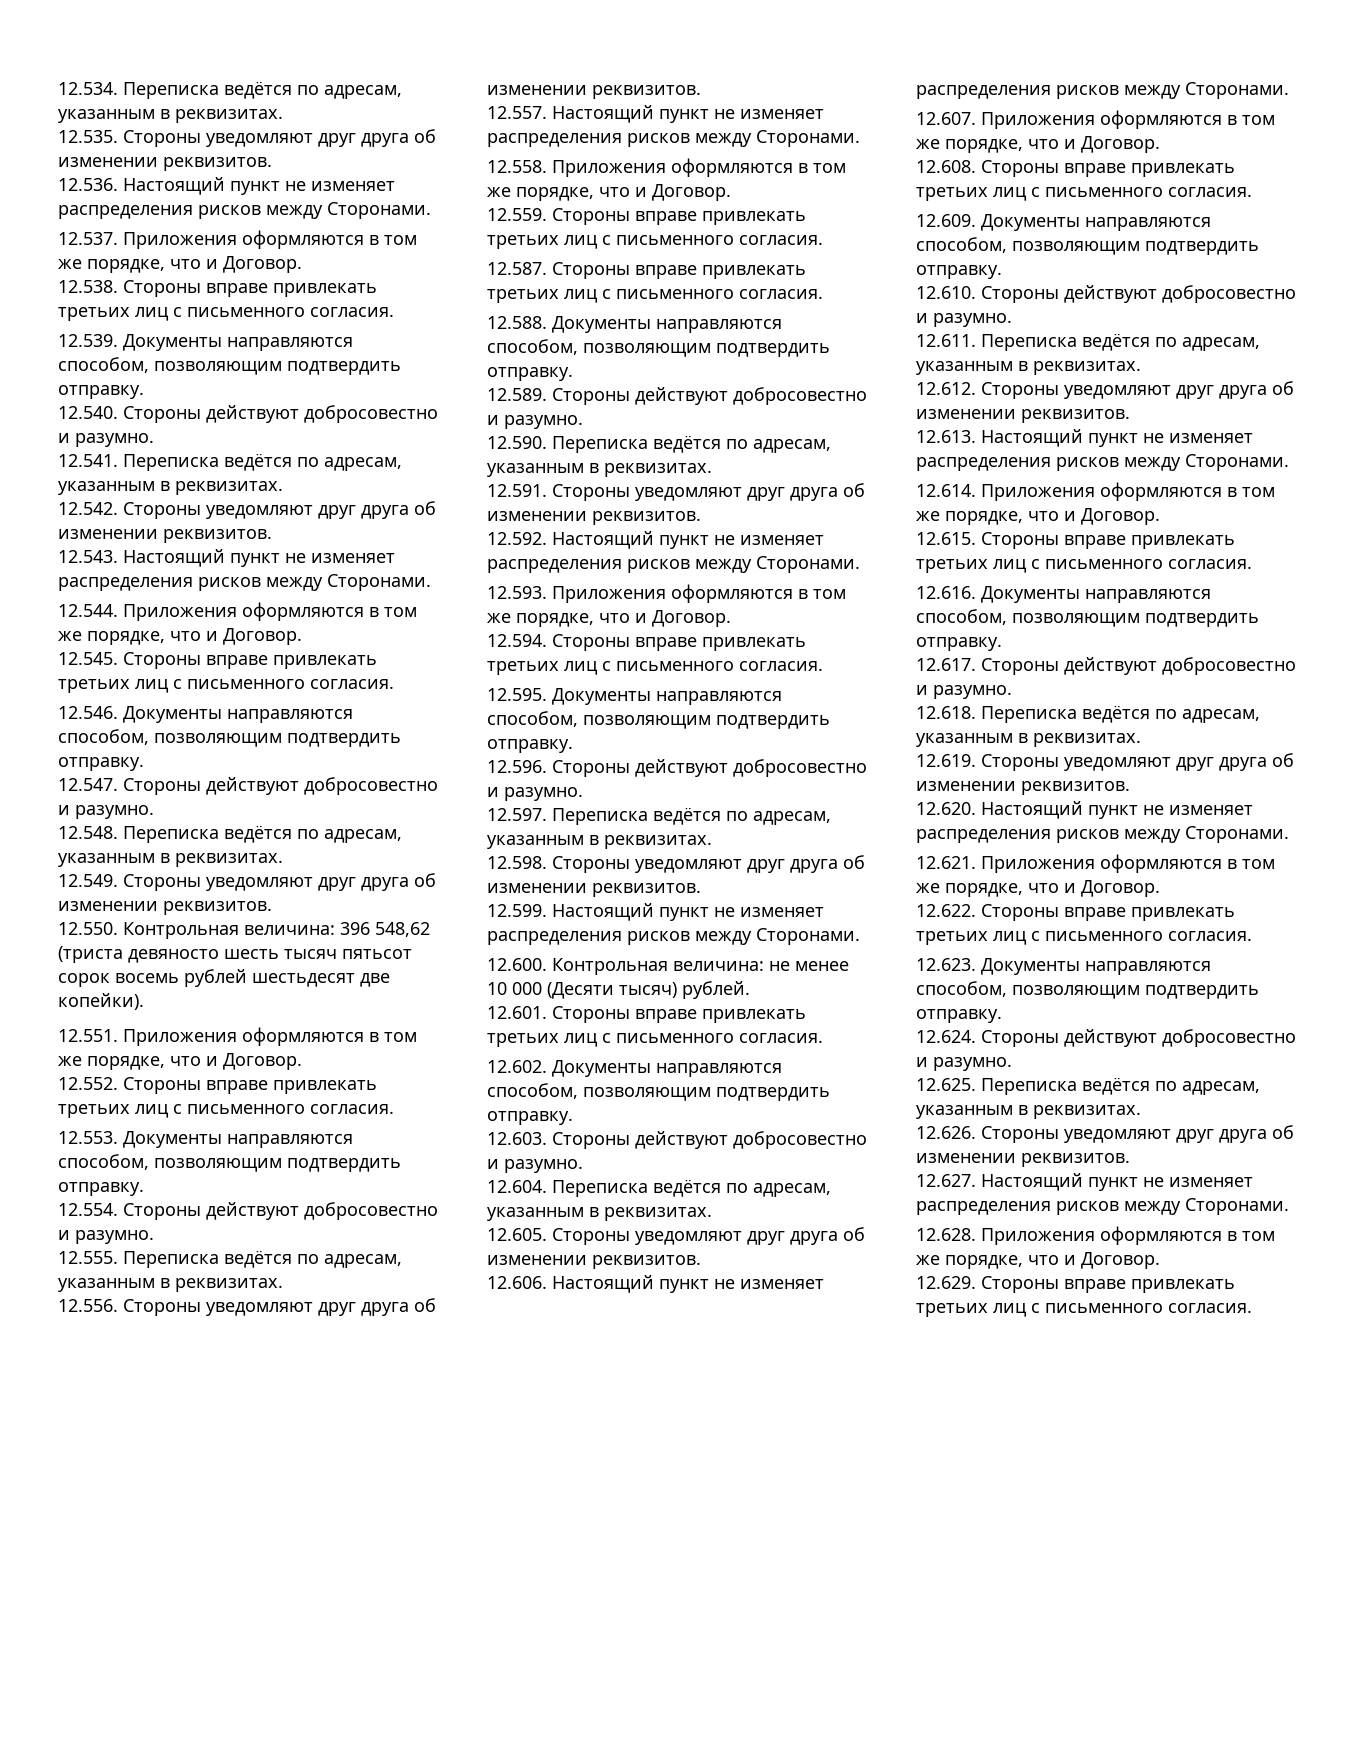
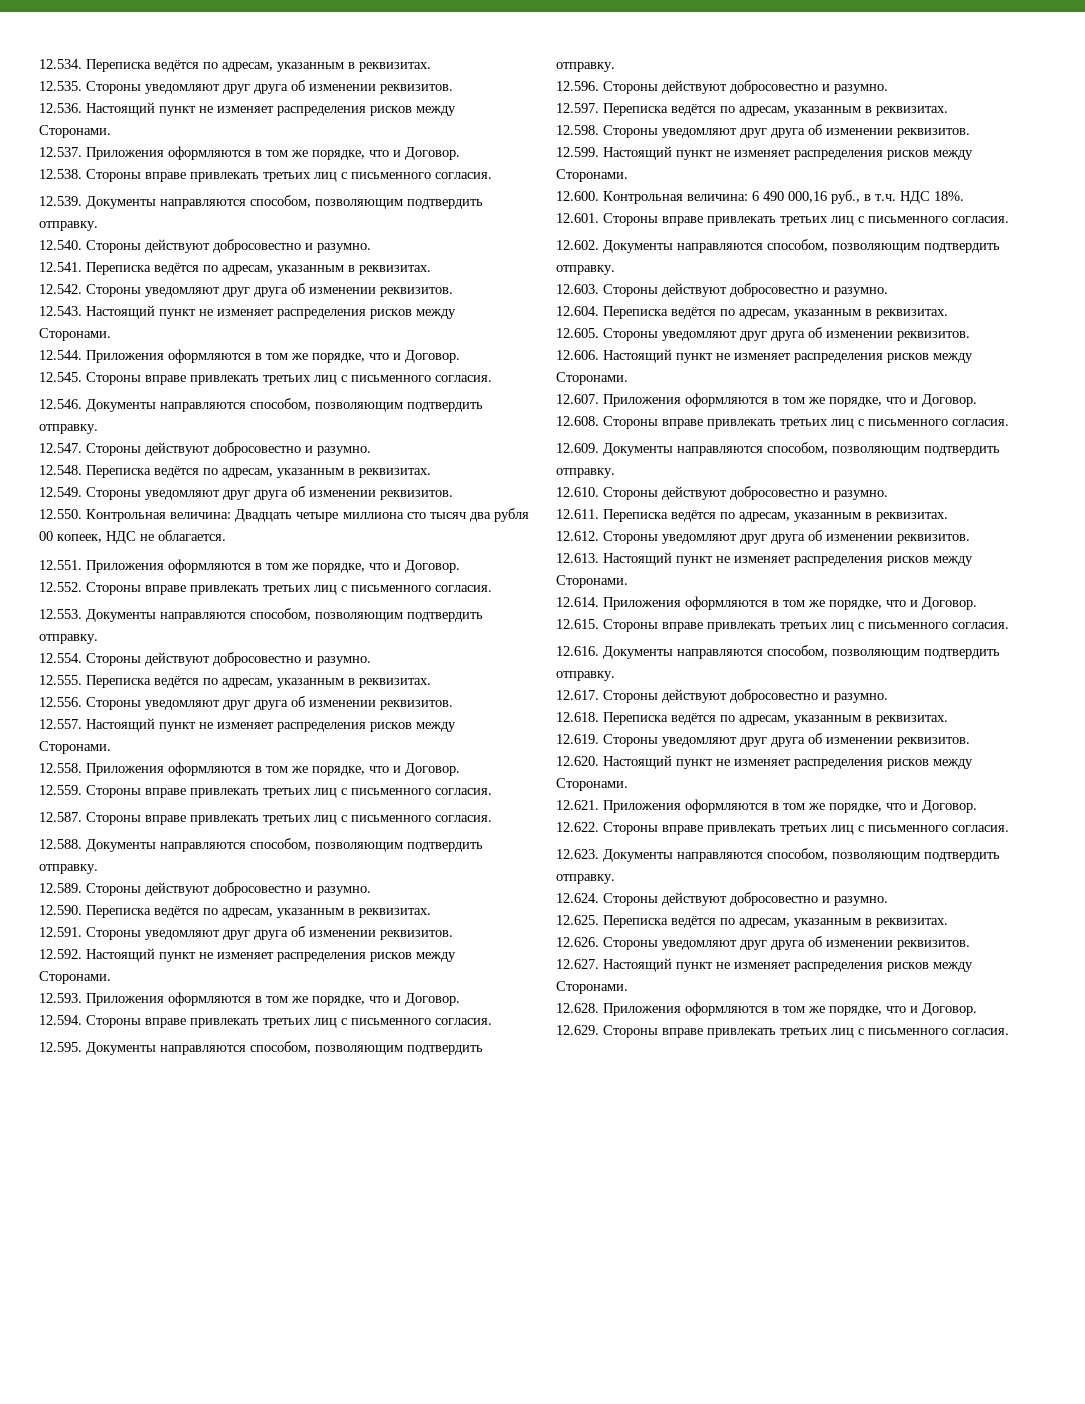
[340,922,430,937] [58,946,412,963] [58,969,390,987] [58,993,144,1010] 396 548,62 (триста девяносто шесть тысяч пятьсот сорок восемь рублей шестьдесят две копейки). -> [235,508,529,522] [39,530,226,544] Двадцать четыре миллиона сто тысяч два рубля 00 копеек, НДС не облагается.
[769,961,849,971] [487,981,750,999] не менее 10 000 (Десяти тысяч) рублей. -> [752,190,964,204] 6 490 000,16 руб., в т.ч. НДС 18%.

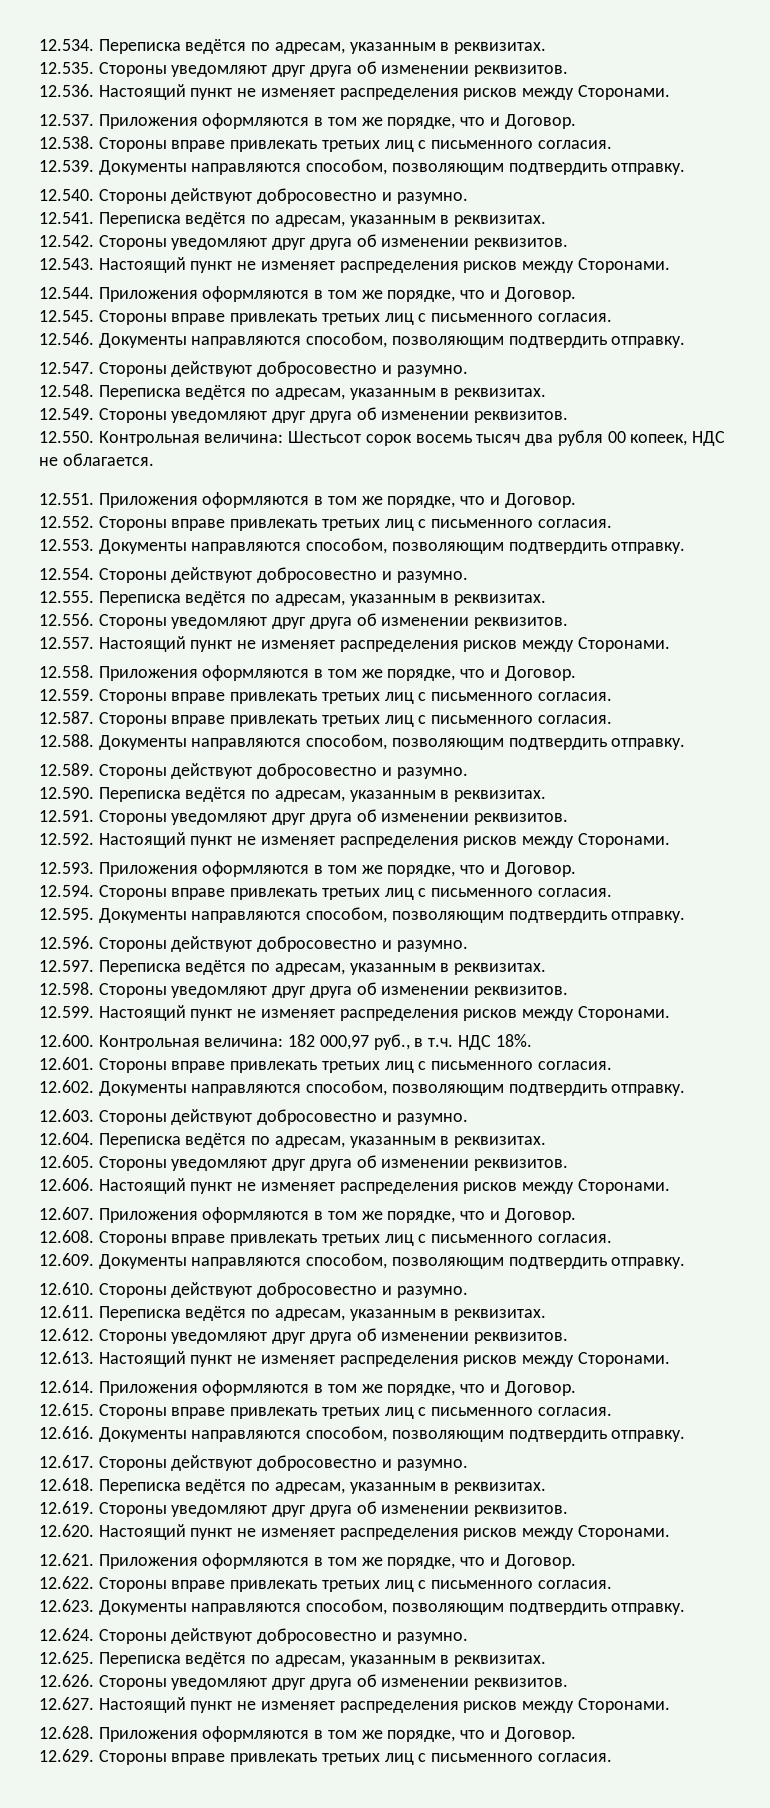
[235,509,426,522] Двадцать четыре миллиона сто -> [288,431,472,446] Шестьсот сорок восемь
[752,191,827,203] 6 490 000,16 -> [288,1034,369,1050] 182 000,97

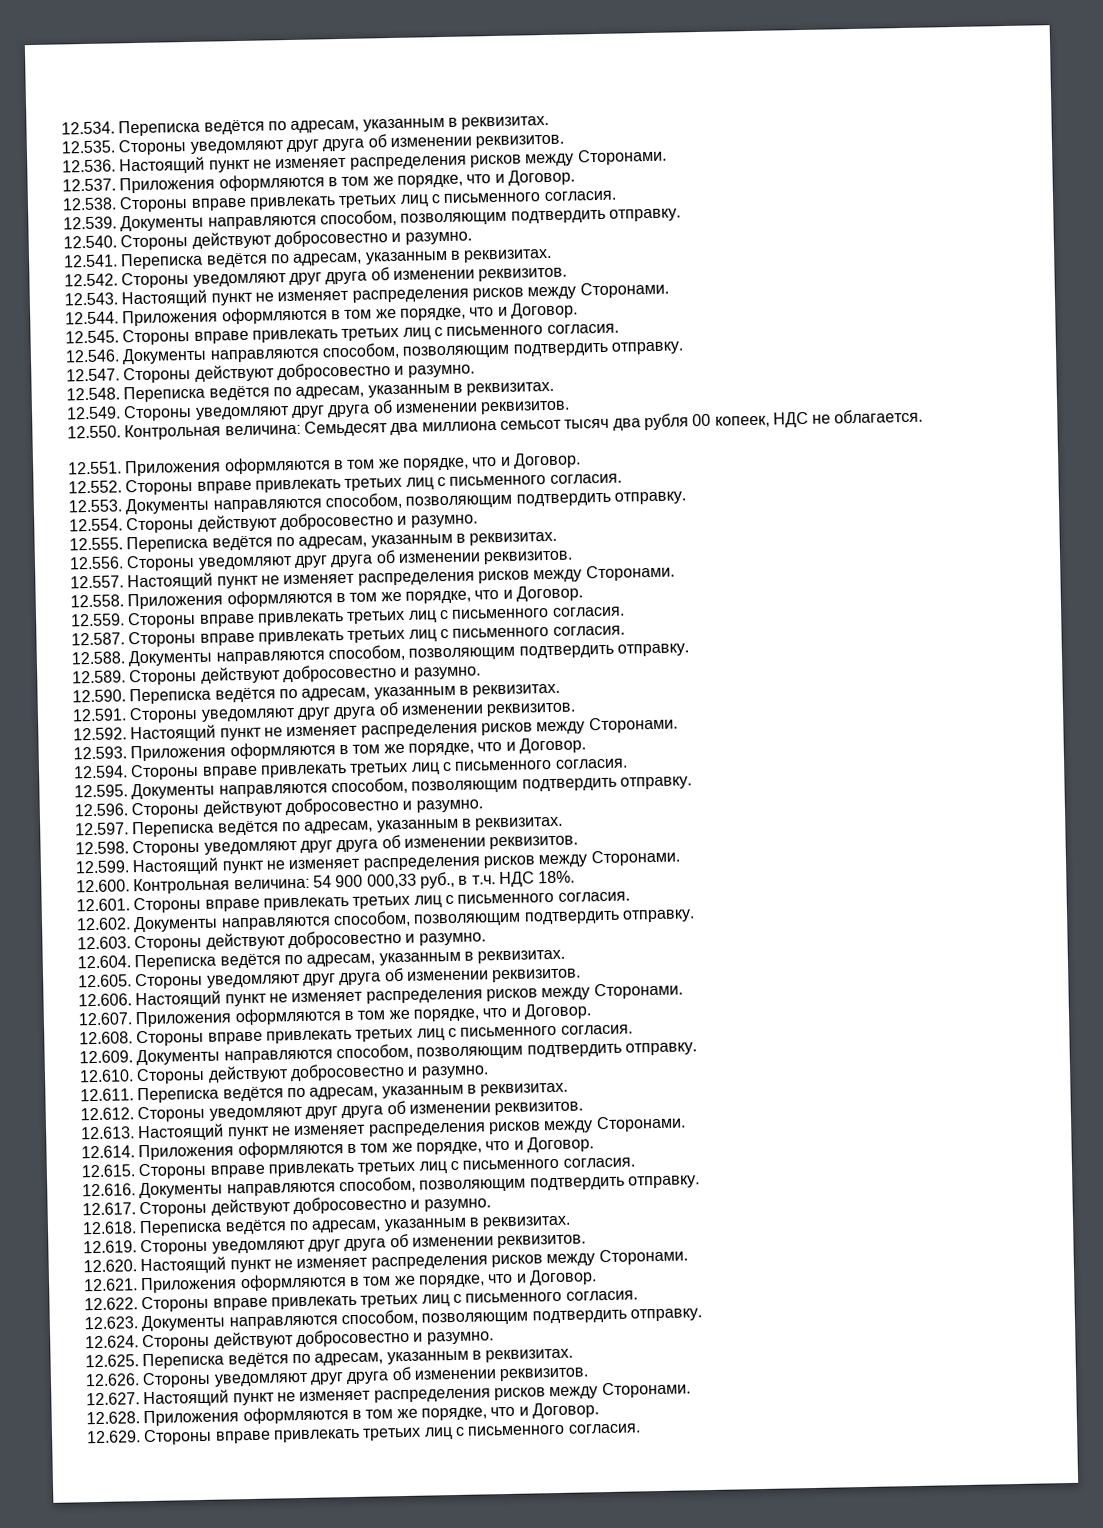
[288,431,472,446] Шестьсот сорок восемь -> [303,419,562,437] Семьдесят два миллиона семьсот
[288,1034,369,1050] 182 000,97 -> [312,873,417,889] 54 900 000,33

